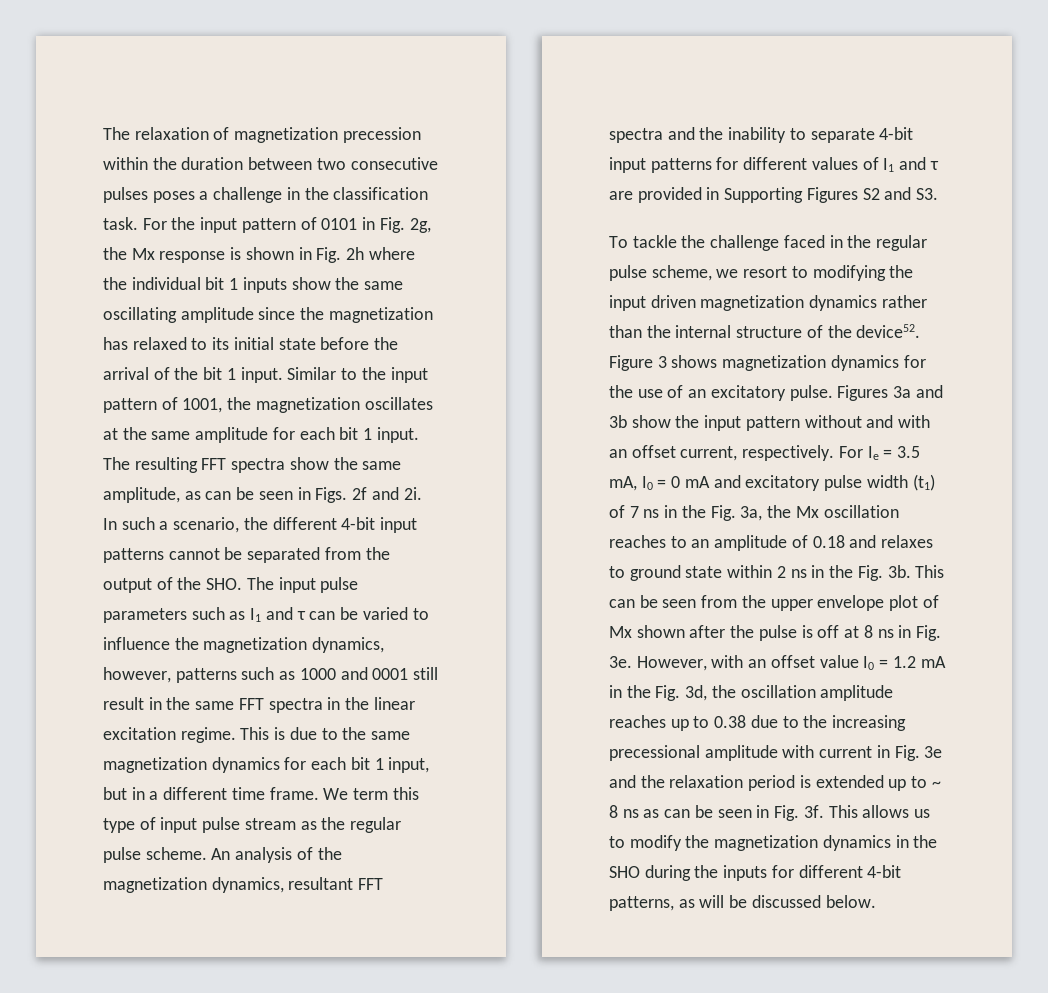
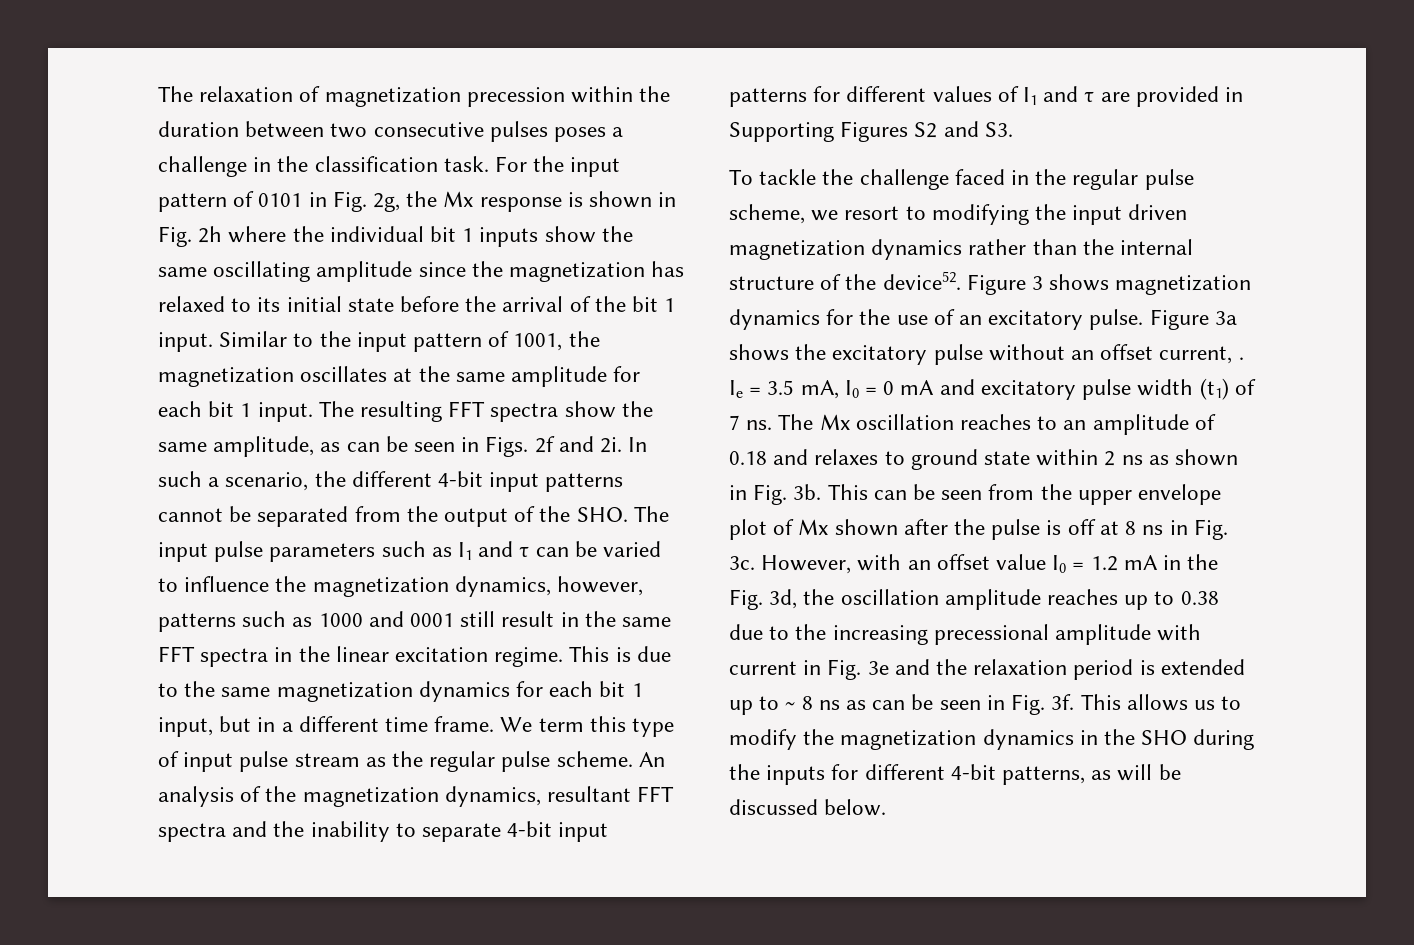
[837,385,943,401] [609,415,931,431] Figures 3a and 3b show the input pattern without and with -> [1149,309,1237,330] [729,344,1065,365] Figure 3a shows the excitatory pulse without
[742,445,863,461] respectively. For -> [1238,357,1244,360] .
[643,505,792,521] ns in the Fig. 3a, the -> [746,414,814,430] ns. The
[811,565,854,578] in the -> [1148,449,1239,466] [729,485,747,500] as shown in
[609,656,632,668] 3e. -> [729,556,755,570] 3c.

